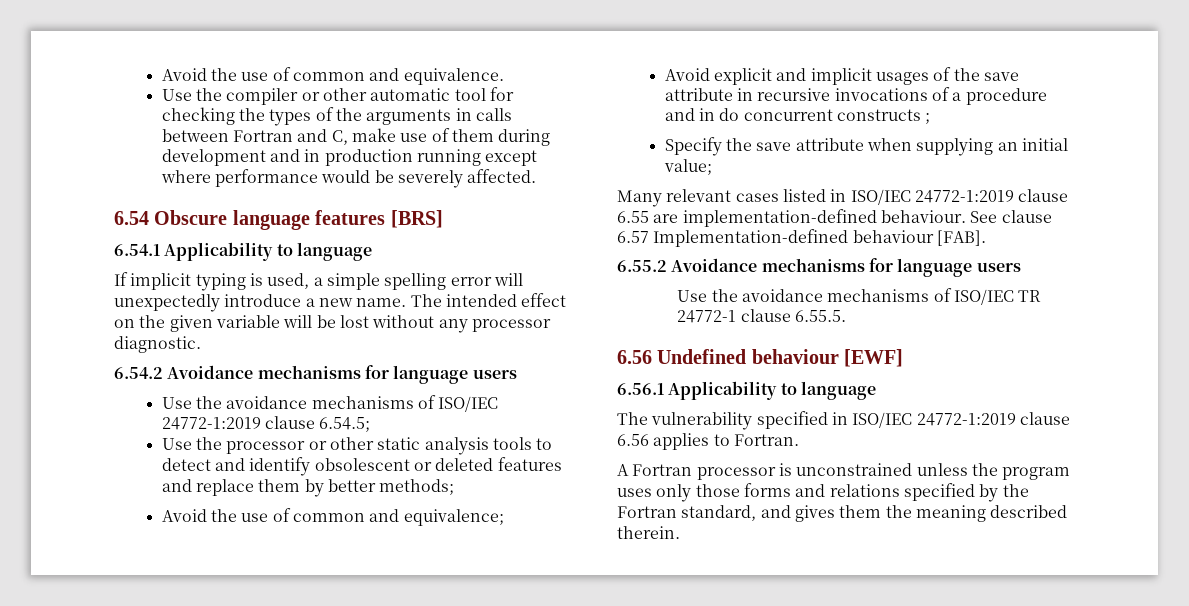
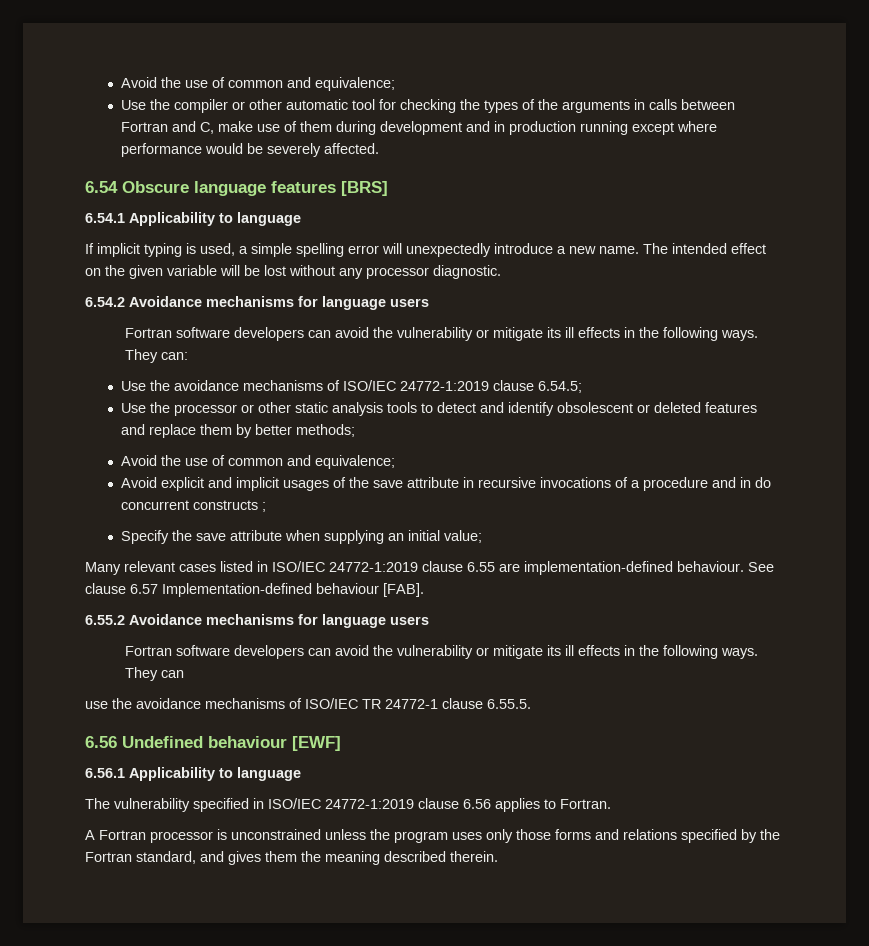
[161,67,504,85] Avoid the use of common and equivalence. -> [121,77,396,91] Avoid the use of common and equivalence;
(517, 374) none -> [125,327,759,341] [125,349,189,363] // Fortran software developers can avoid the vulnerability or mitigate its ill effects in the following ways. They can:
[677,290,708,302] Use -> [125,645,759,659] [125,667,185,681] [85,701,108,709] Fortran software developers can avoid the vulnerability or mitigate its ill effects in the following ways. They can // use

